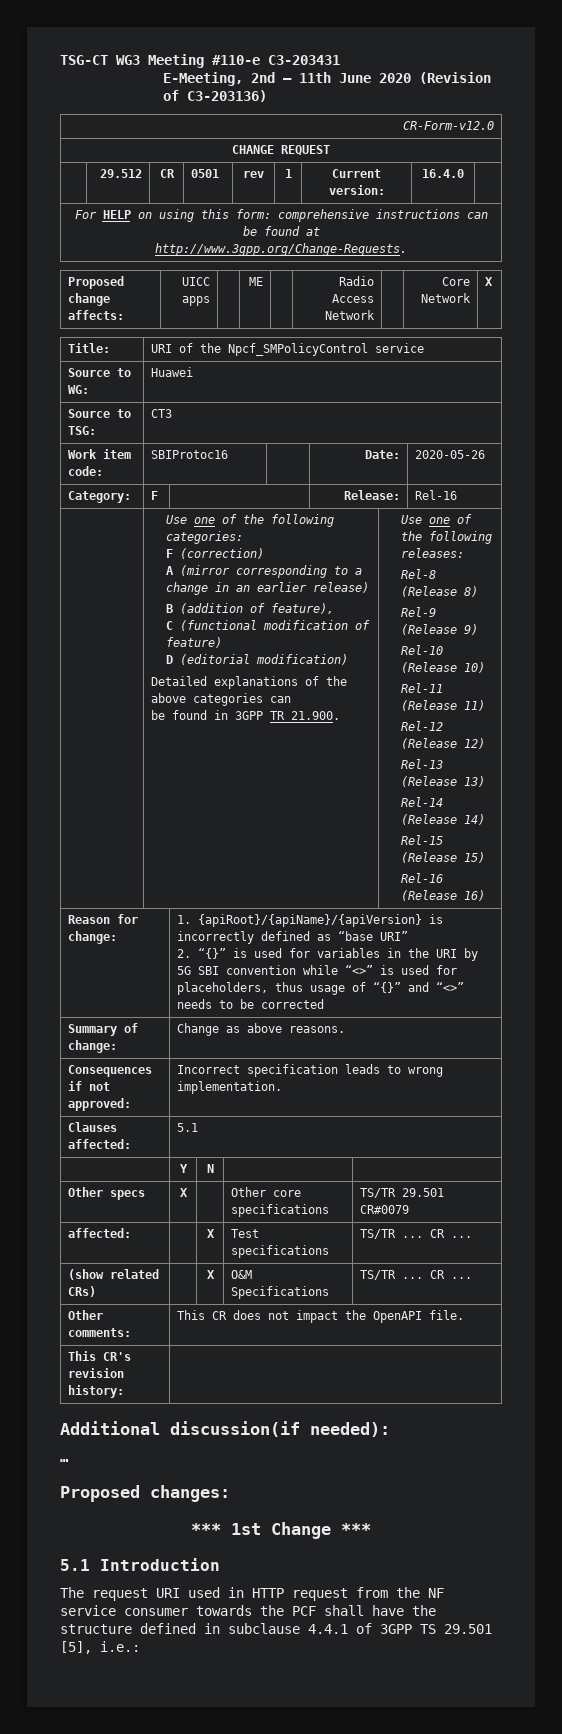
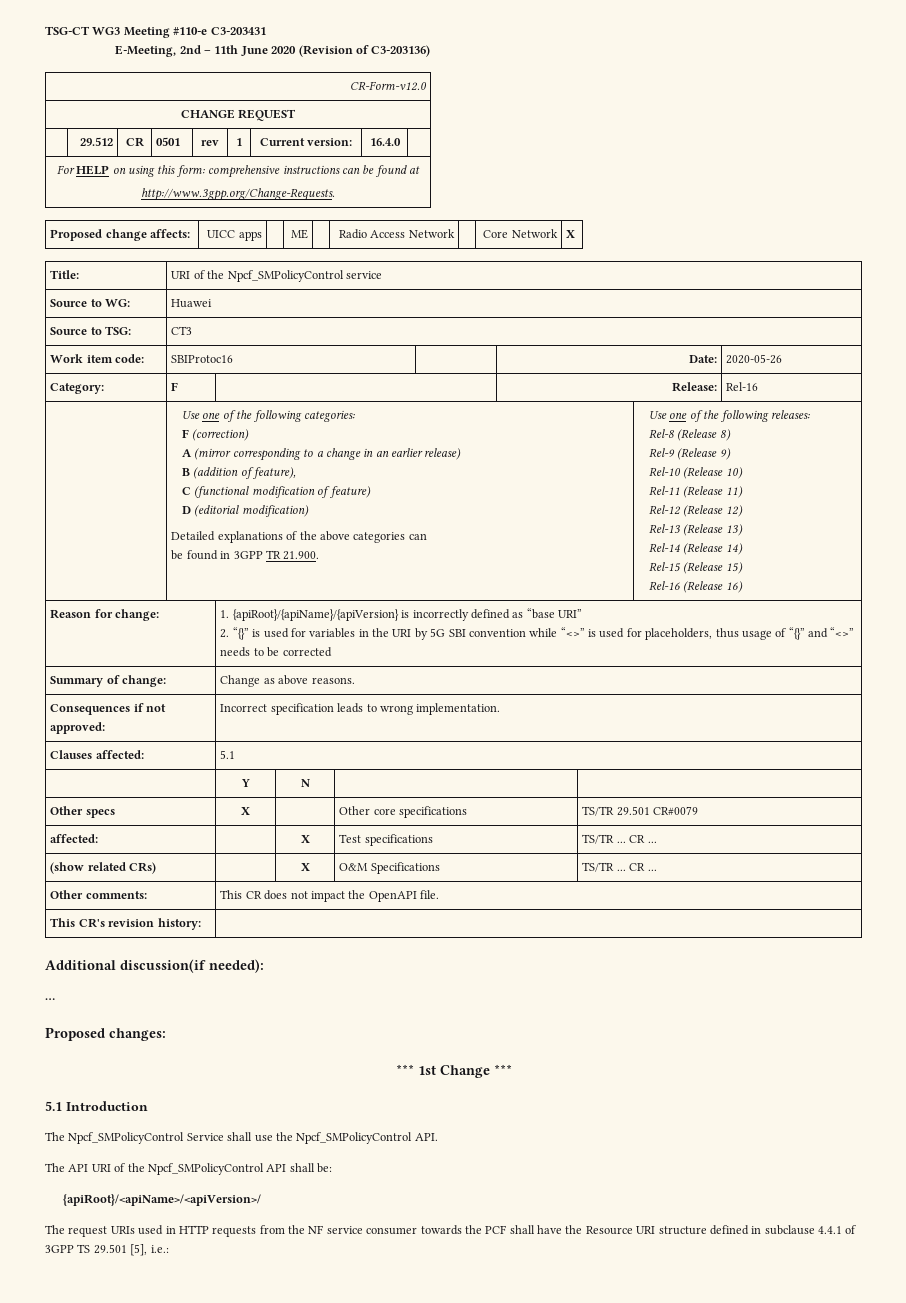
(220, 1564) none -> [45,1132,438,1144] [45,1163,332,1175] [62,1194,261,1206] // The Npcf_SMPolicyControl Service shall use the Npcf_SMPolicyControl API. // The API URI of the Npcf_SMPolicyControl API shall be: // {apiRoot}/<apiName>/<apiVersion>/
[156,1588,180,1598] URI -> [110,1226,135,1234] URIs
[292,1588,348,1601] request -> [212,1226,257,1237] requests
(436, 1610) none -> [585,1226,656,1235] Resource URI

